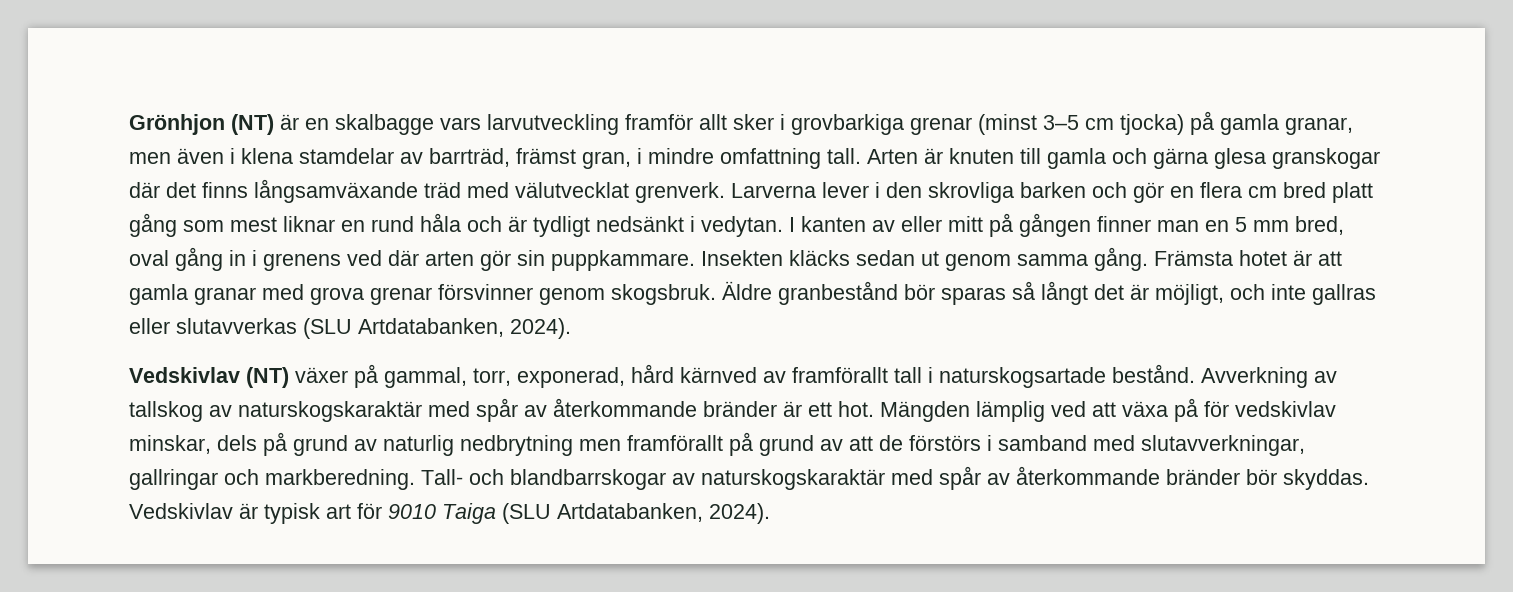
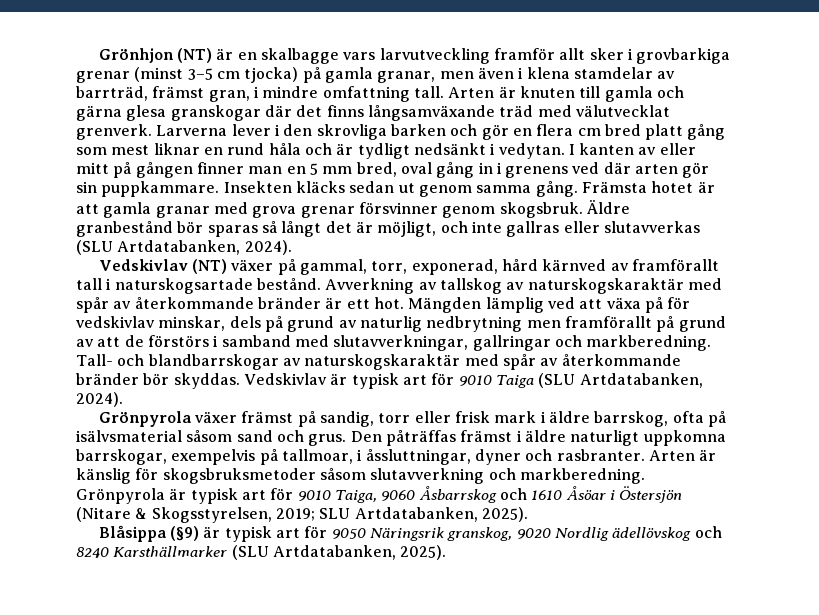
(770, 513) none -> [98,411,726,427] [76,430,726,446] [76,449,717,465] [76,468,645,484] [76,486,683,504] [76,507,528,523] [98,525,722,542] [76,545,447,560] // Grönpyrola växer främst på sandig, torr eller frisk mark i äldre barrskog, ofta på isälvsmaterial såsom sand och grus. Den påträffas främst i äldre naturligt uppkomna barrskogar, exempelvis på tallmoar, i åssluttningar, dyner och rasbranter. Arten är känslig för skogsbruksmetoder såsom slutavverkning och markberedning. Grönpyrola är typisk art för 9010 Taiga, 9060 Åsbarrskog och 1610 Åsöar i Östersjön (Nitare & Skogsstyrelsen, 2019; SLU Artdatabanken, 2025). // Blåsippa (§9) är typisk art för 9050 Näringsrik granskog, 9020 Nordlig ädellövskog och 8240 Karsthällmarker (SLU Artdatabanken, 2025).

